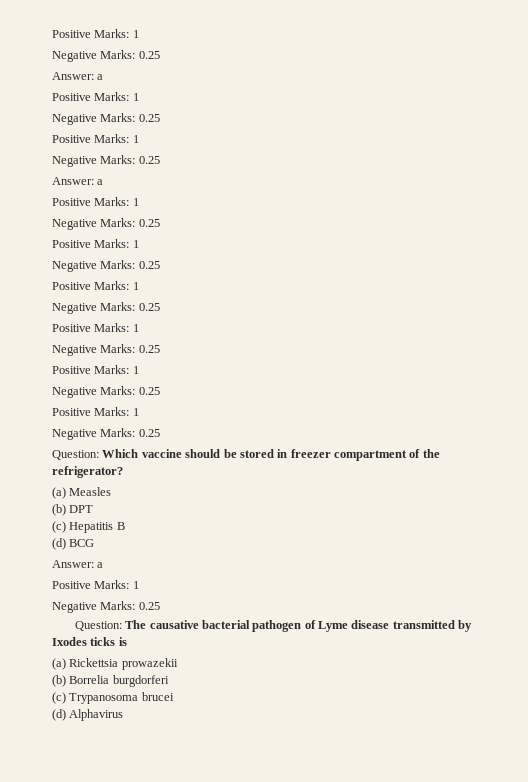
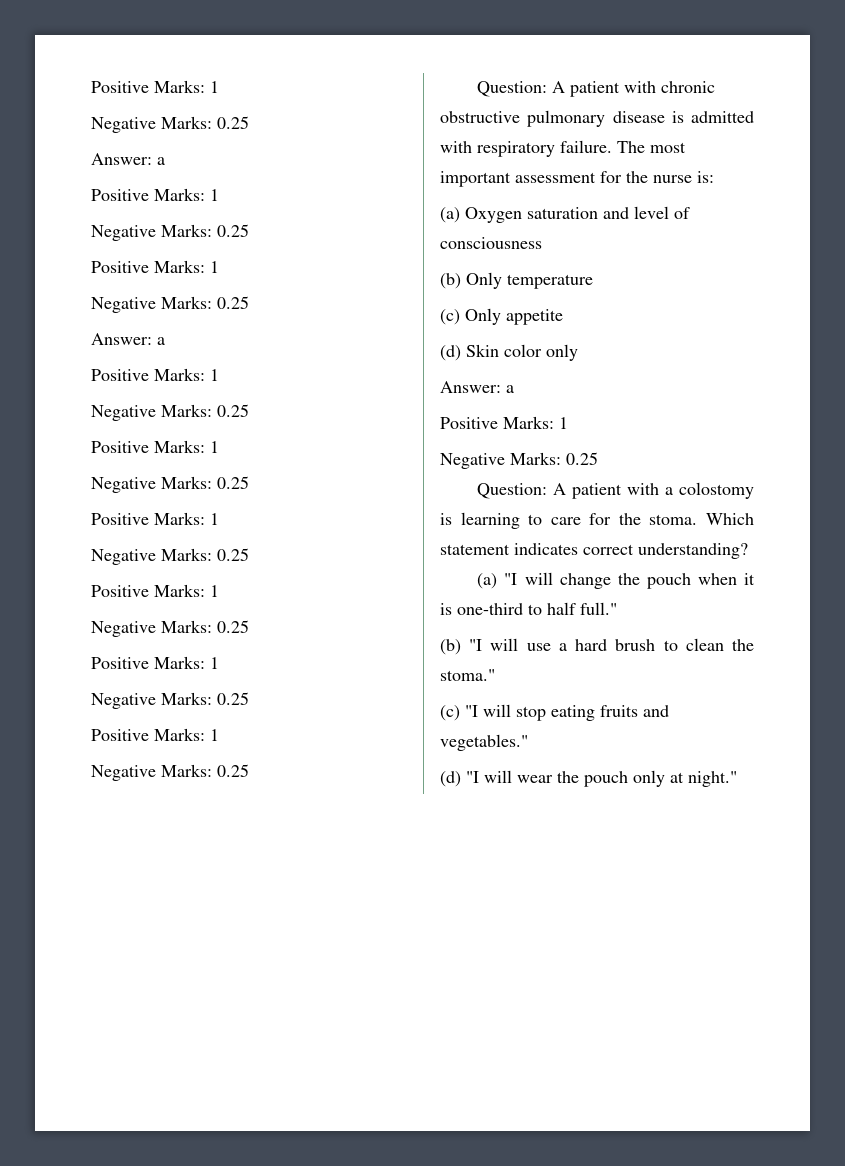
[102,449,440,461] [52,466,123,478] [52,487,112,499] [52,504,94,516] [52,521,125,533] [52,538,95,550] Which vaccine should be stored in freezer compartment of the refrigerator? // (a) Measles // (b) DPT // (c) Hepatitis B // (d) BCG -> [552,81,716,97] [440,110,754,127] [440,140,686,157] [440,171,714,187] [440,206,690,223] [440,237,542,249] [440,272,593,289] [440,308,563,325] [440,344,578,361] A patient with chronic obstructive pulmonary disease is admitted with respiratory failure. The most important assessment for the nurse is: // (a) Oxygen saturation and level of consciousness // (b) Only temperature // (c) Only appetite // (d) Skin color only
[125,620,473,632] [52,637,127,646] [52,658,178,670] [52,675,169,687] [52,692,174,704] [52,709,124,721] The causative bacterial pathogen of Lyme disease transmitted by Ixodes ticks is // (a) Rickettsia prowazekii // (b) Borrelia burgdorferi // (c) Trypanosoma brucei // (d) Alphavirus -> [553,482,754,499] [440,512,754,529] [440,543,748,559] [477,572,755,589] [440,602,617,615] [440,638,754,655] [440,669,495,681] [440,704,669,721] [440,734,528,751] [440,770,737,787] A patient with a colostomy is learning to care for the stoma. Which statement indicates correct understanding? // (a) "I will change the pouch when it is one-third to half full." // (b) "I will use a hard brush to clean the stoma." // (c) "I will stop eating fruits and vegetables." // (d) "I will wear the pouch only at night."

